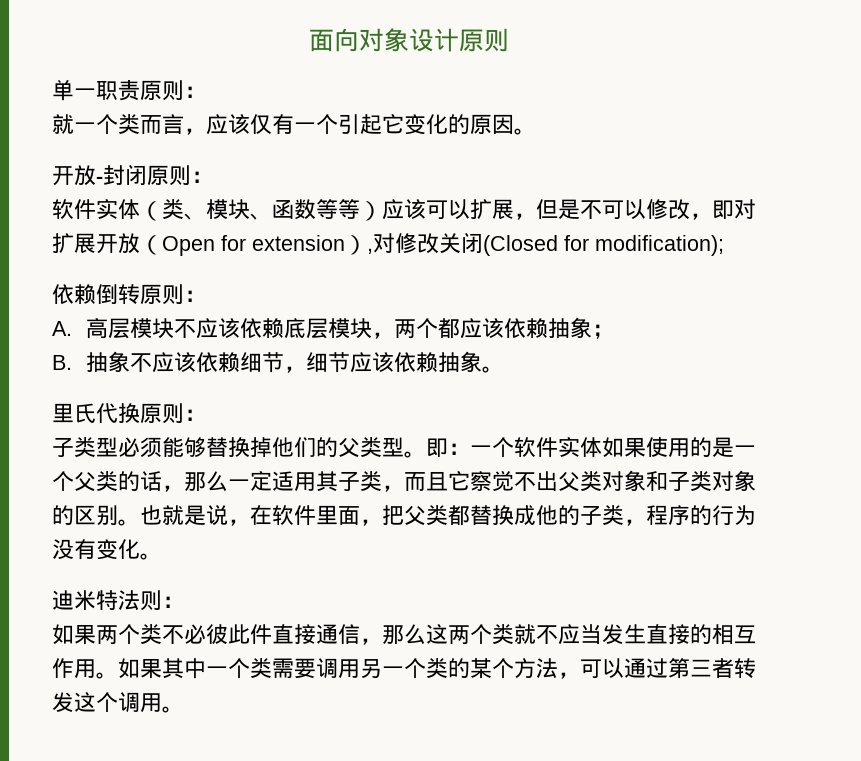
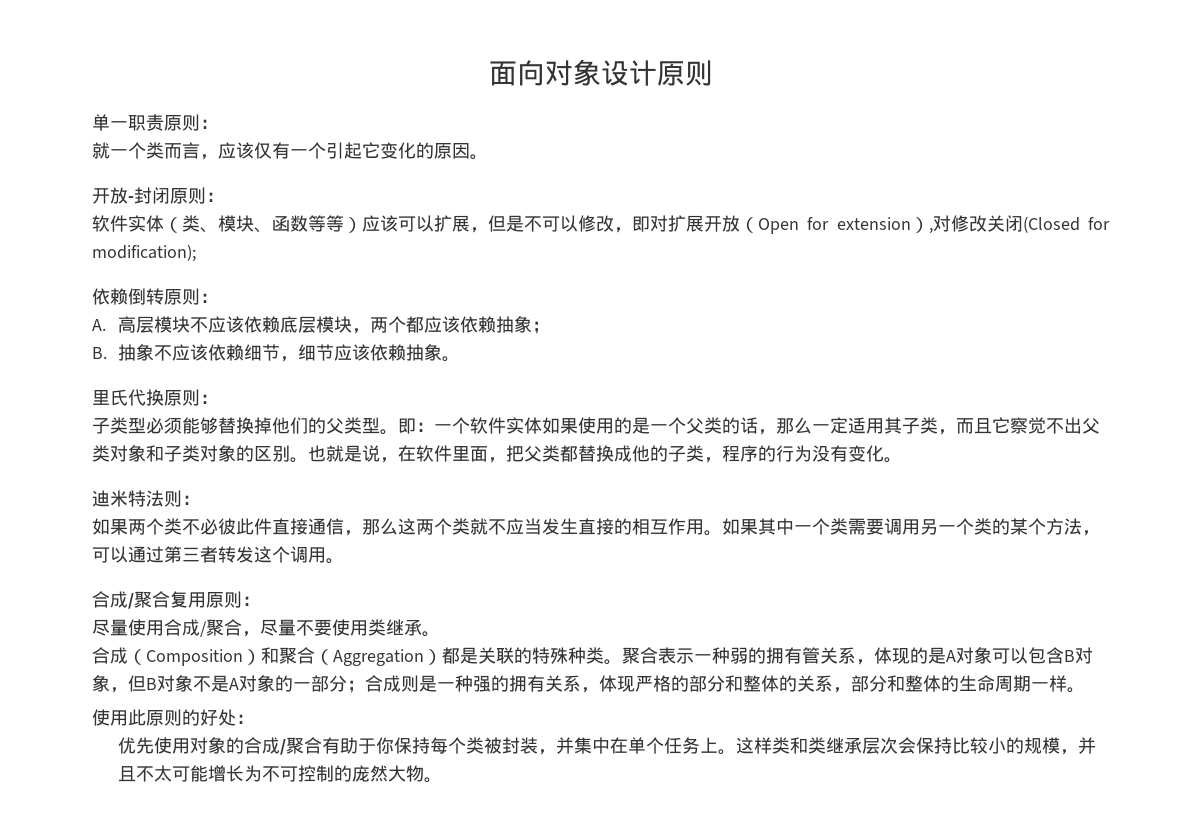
(184, 709) none -> [92,591,260,609] [92,619,440,637] [92,647,1093,666] [92,675,1085,693] [92,709,254,726] [118,737,1097,755] [118,765,443,783] // 合成/聚合复用原则： // 尽量使用合成/聚合，尽量不要使用类继承。 // 合成（Composition）和聚合（Aggregation）都是关联的特殊种类。聚合表示一种弱的拥有管关系，体现的是A对象可以包含B对象，但B对象不是A对象的一部分；合成则是一种强的拥有关系，体现严格的部分和整体的关系，部分和整体的生命周期一样。 // 使用此原则的好处： // 优先使用对象的合成/聚合有助于你保持每个类被封装，并集中在单个任务上。这样类和类继承层次会保持比较小的规模，并且不太可能增长为不可控制的庞然大物。

